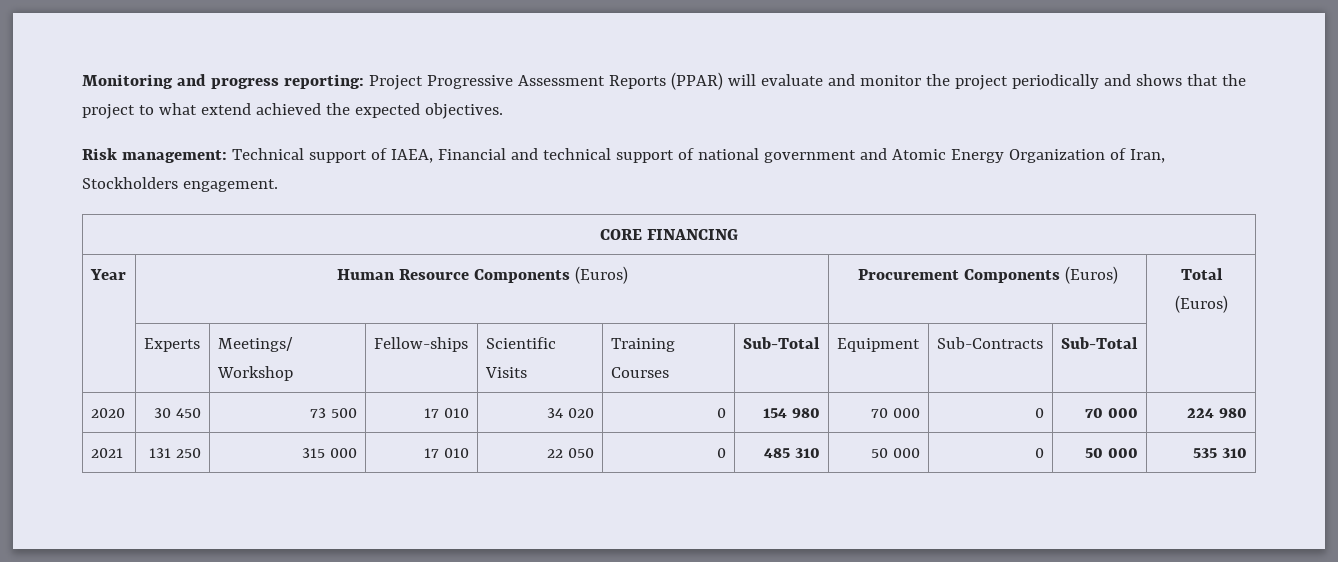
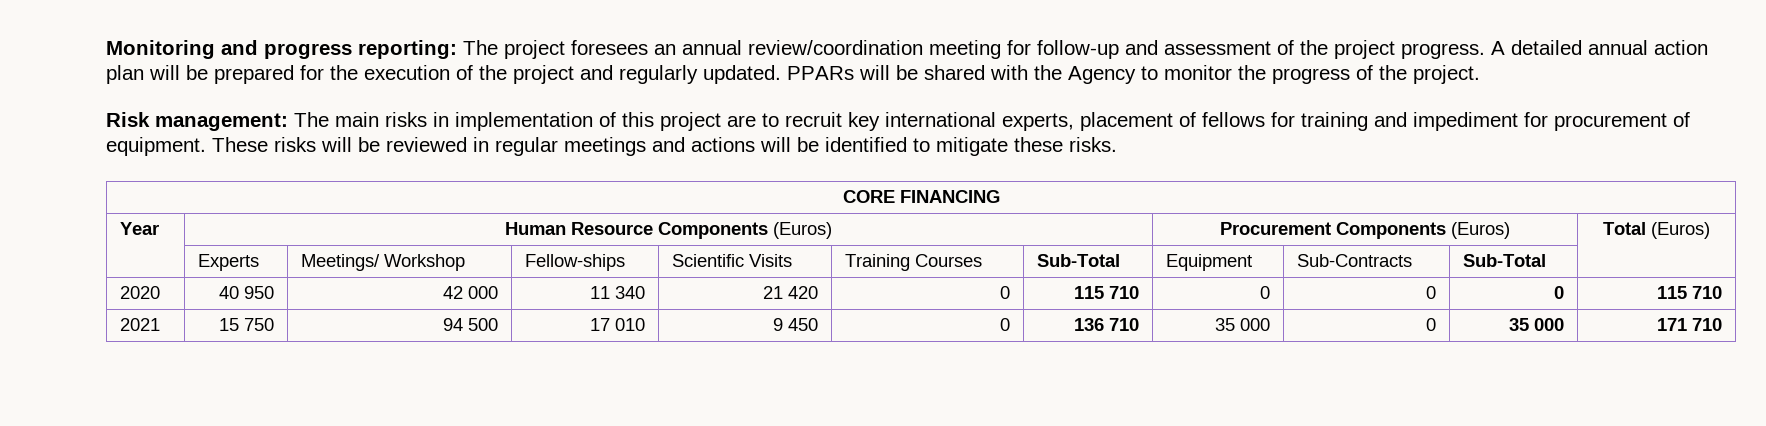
[368,72,1246,90] [82,103,503,119] [82,148,1165,163] [82,177,278,192] Project Progressive Assessment Reports (PPAR) will evaluate and monitor the project periodically and shows that the project to what extend achieved the expected objectives. // Risk management: Technical support of IAEA, Financial and technical support of national government and Atomic Energy Organization of Iran, Stockholders engagement. -> [463,40,1708,59] [106,65,1480,84] [106,112,1690,131] [106,137,1117,156] The project foresees an annual review/coordination meeting for follow-up and assessment of the project progress. A detailed annual action plan will be prepared for the execution of the project and regularly updated. PPARs will be shared with the Agency to monitor the progress of the project. // Risk management: The main risks in implementation of this project are to recruit key international experts, placement of fellows for training and impediment for procurement of equipment. These risks will be reviewed in regular meetings and actions will be identified to mitigate these risks.
[154,408,202,418] [310,408,327,418] 30 450 | 73 -> [219,286,275,299] [443,286,499,299] [590,286,646,299] [763,286,819,299] [1000,286,1011,299] [1074,286,1140,299] [1260,286,1271,299] [1426,286,1437,299] [1554,286,1565,299] [1657,286,1723,299] [119,318,160,331] [219,318,275,331] [443,318,464,331] 40 950 | 42 000 | 11 340 | 21 420 | 0 | 115 710 | 0 | 0 | 0 | 115 710 // 2021 | 15 750 | 94
[547,408,595,418] [717,408,727,418] [763,408,821,418] [871,408,921,418] [1035,408,1045,418] [1085,408,1139,418] [1187,408,1248,418] [90,448,123,458] [149,448,202,458] [302,448,358,458] [424,448,470,458] [547,448,595,458] [717,448,727,458] [764,448,821,458] [871,448,921,458] [1035,448,1045,458] [1085,448,1139,458] [1193,448,1248,458] 34 020 | 0 | 154 980 | 70 000 | 0 | 70 000 | 224 980 // 2021 | 131 250 | 315 000 | 17 010 | 22 050 | 0 | 485 310 | 50 000 | 0 | 50 000 | 535 310 -> [773,318,819,331] [1000,318,1011,331] [1074,318,1140,331] [1215,318,1271,331] [1426,318,1437,331] [1509,318,1565,331] [1657,318,1723,331] 9 450 | 0 | 136 710 | 35 000 | 0 | 35 000 | 171 710

